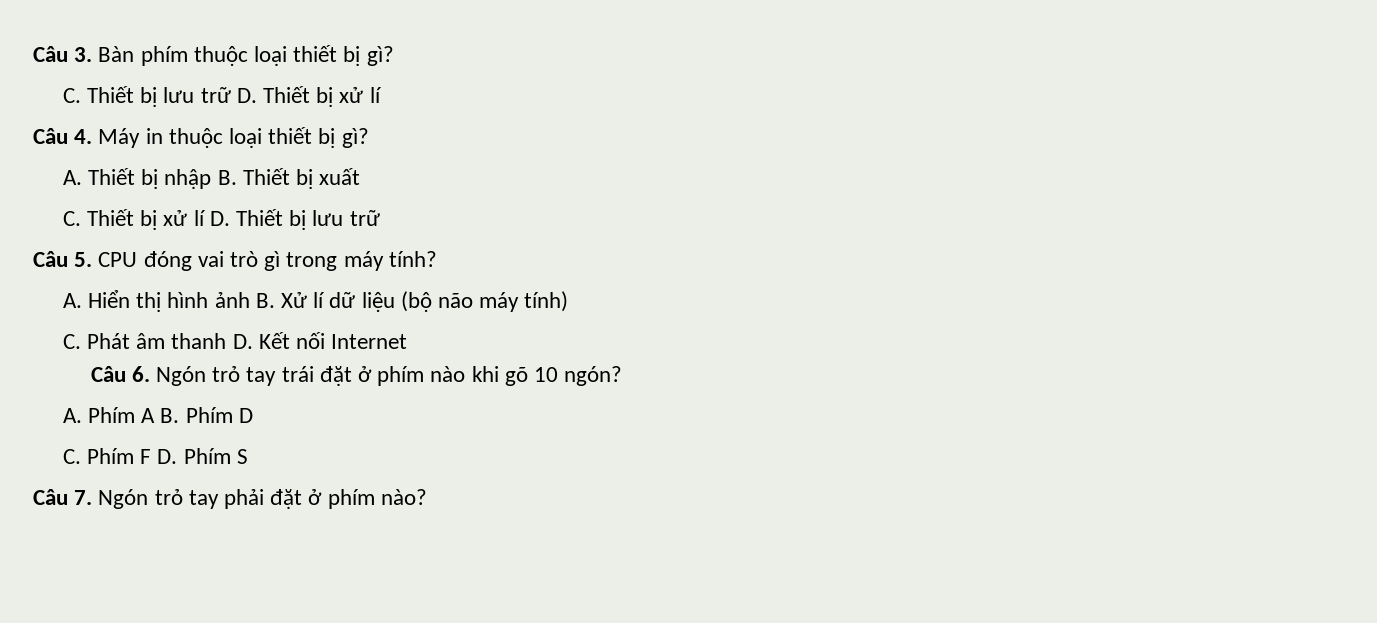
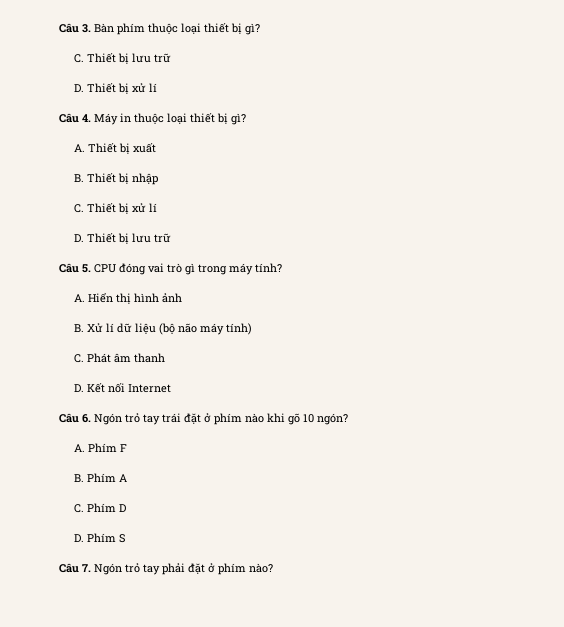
(231, 95) none -> (171, 58) //
[164,169,212,189] nhập -> [132,143,156,153] xuất //
[319,168,361,185] xuất -> [131,173,158,185] nhập
(206, 218) none -> (157, 207) //
(250, 300) none -> (182, 298) //
(227, 341) none -> (165, 358) //
(135, 415) none -> [119,444,127,452] [73,473,116,482] F // B. Phím
[160,408,180,423] B. -> [73,504,84,513] // C.
[62,448,152,464] C. Phím F -> (126, 508) none

